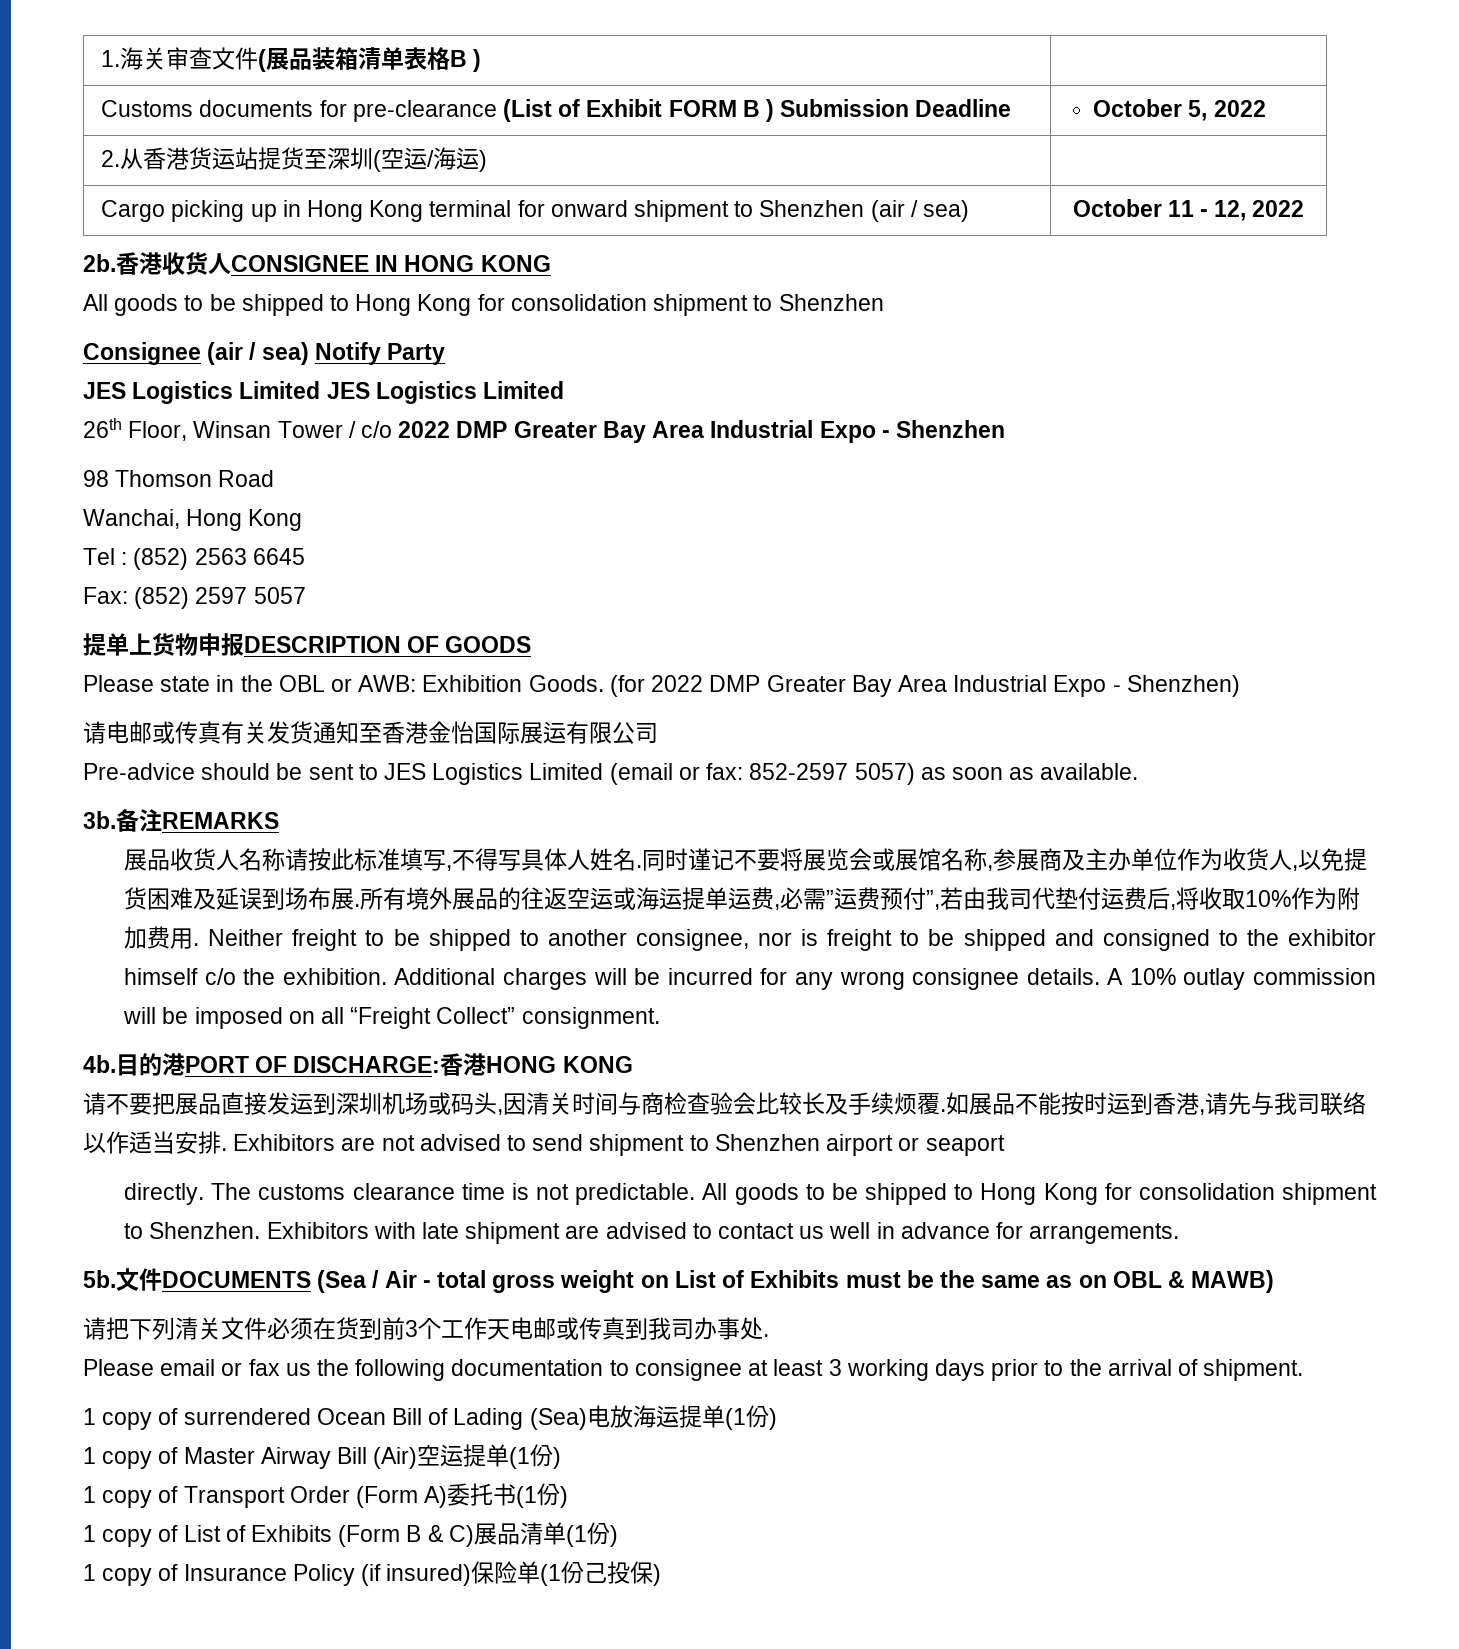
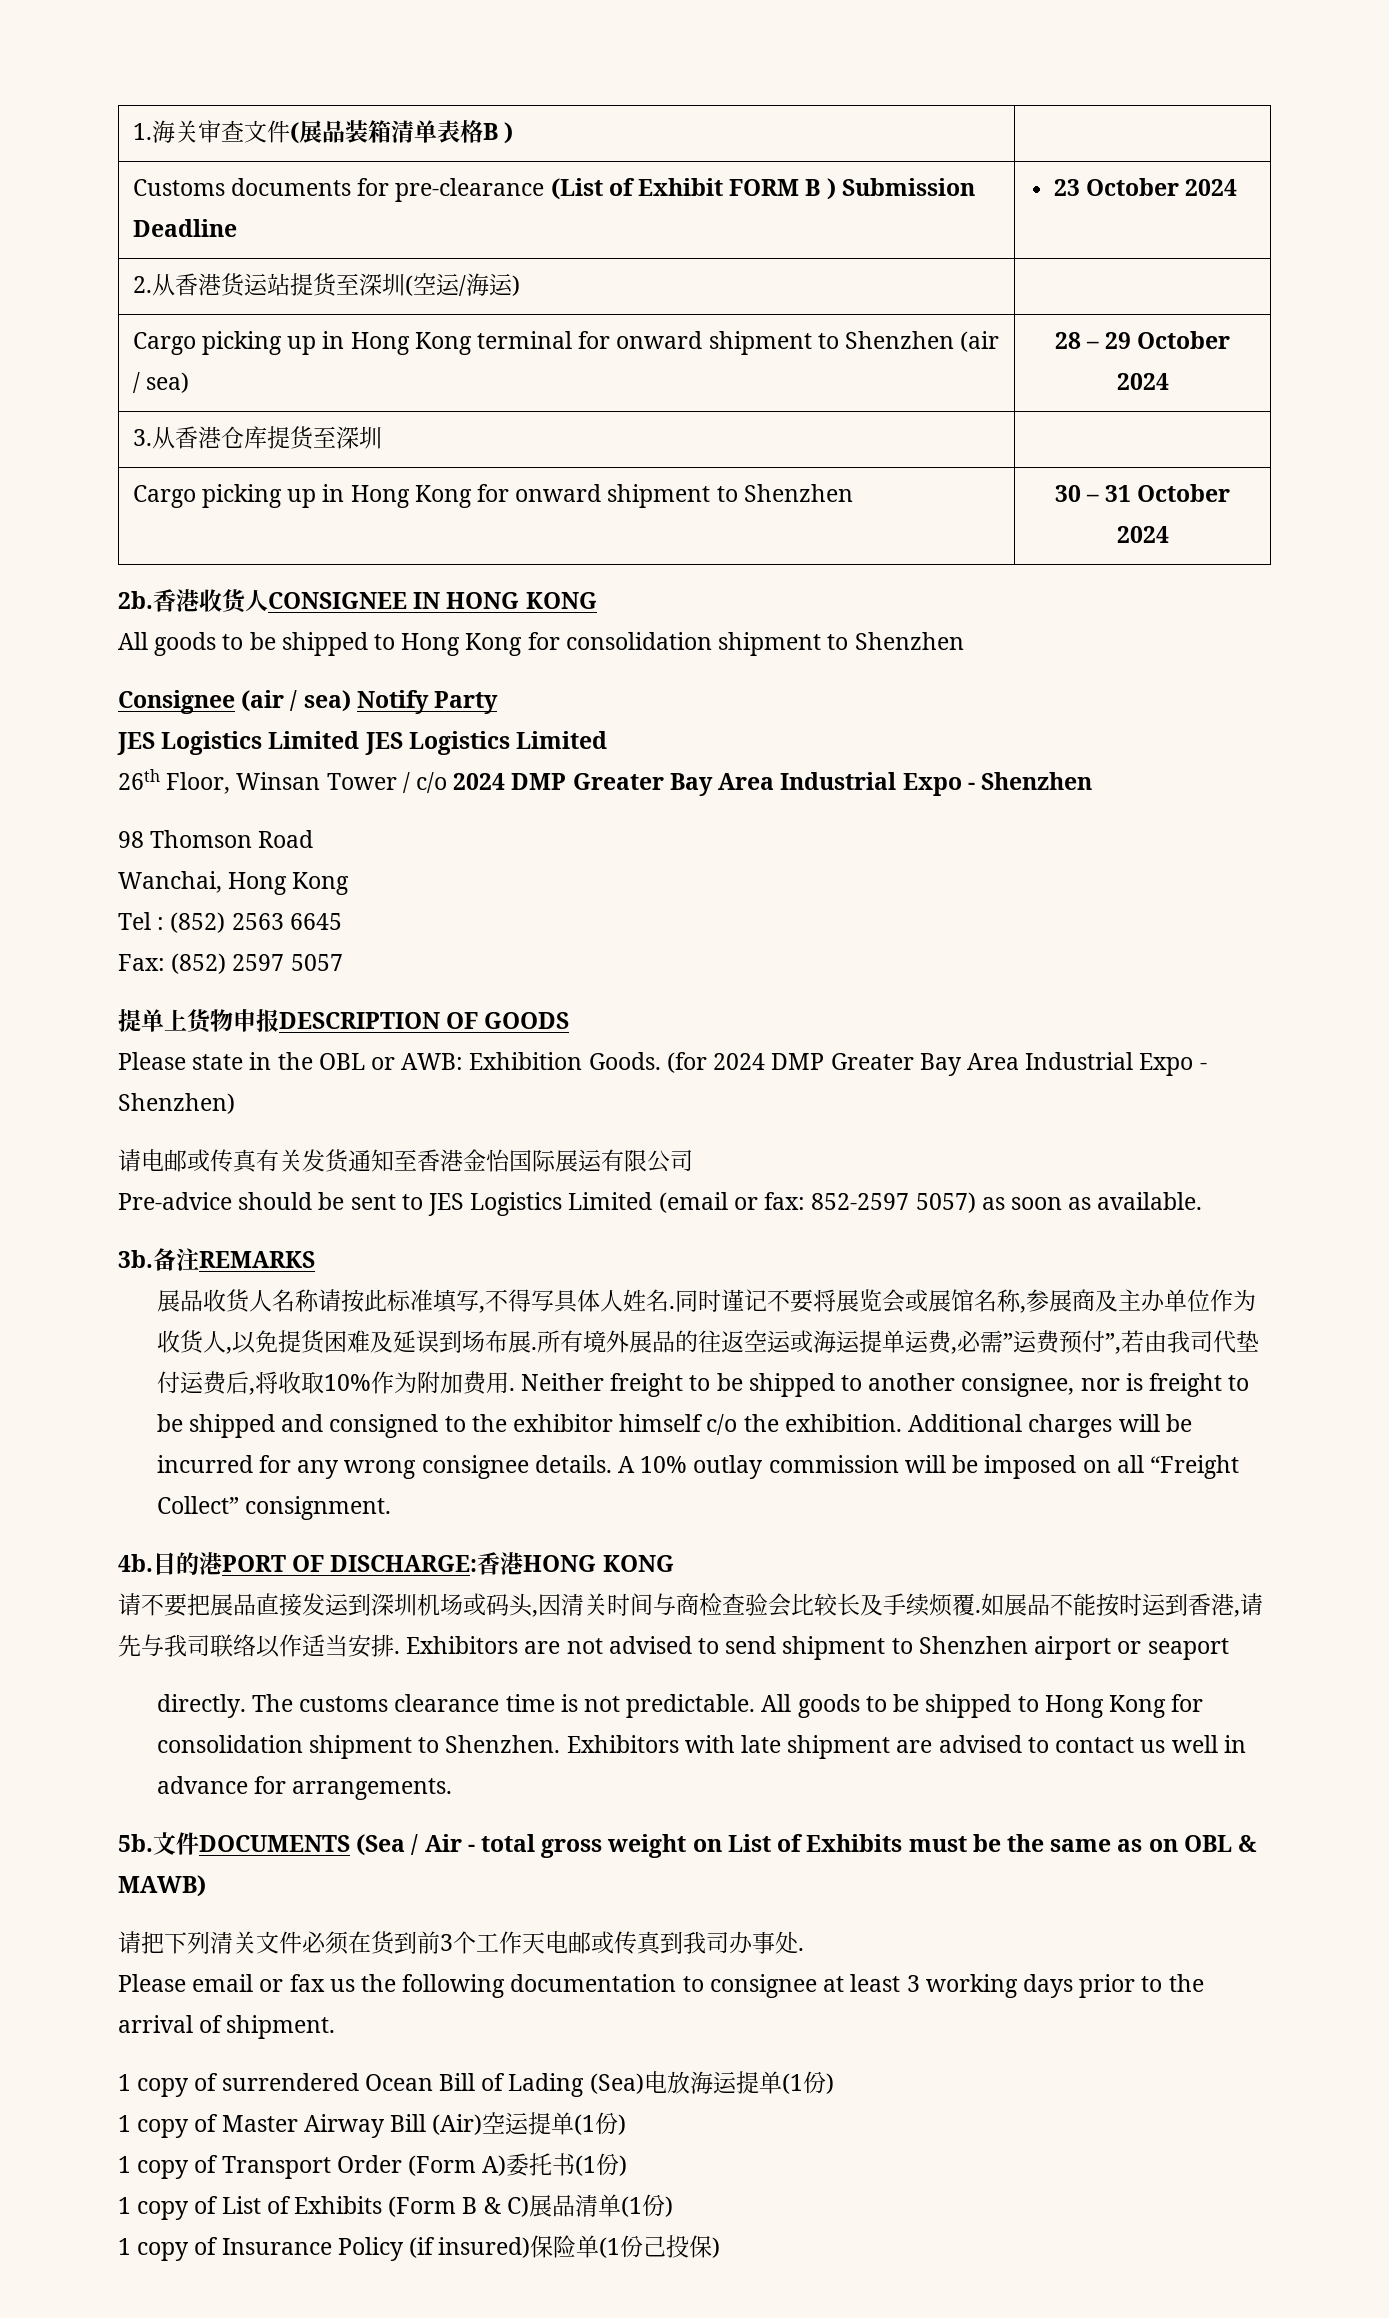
[1093,99,1266,121] October 5, 2022 -> [1053,178,1238,196] 23 October 2024
[1072,199,1305,221] October 11 - 12, 2022 -> [1054,331,1231,349] [1116,373,1169,390] [132,426,382,450] [132,484,853,508] [1054,484,1231,502] [1116,526,1169,543] 28 – 29 October 2024 // 3.从香港仓库提货至深圳 | // Cargo picking up in Hong Kong for onward shipment to Shenzhen | 30 – 31 October 2024
[398,421,451,438] 2022 -> [453,773,506,790] 2024
[651,675,704,692] 2022 -> [713,1053,766,1070] 2024

